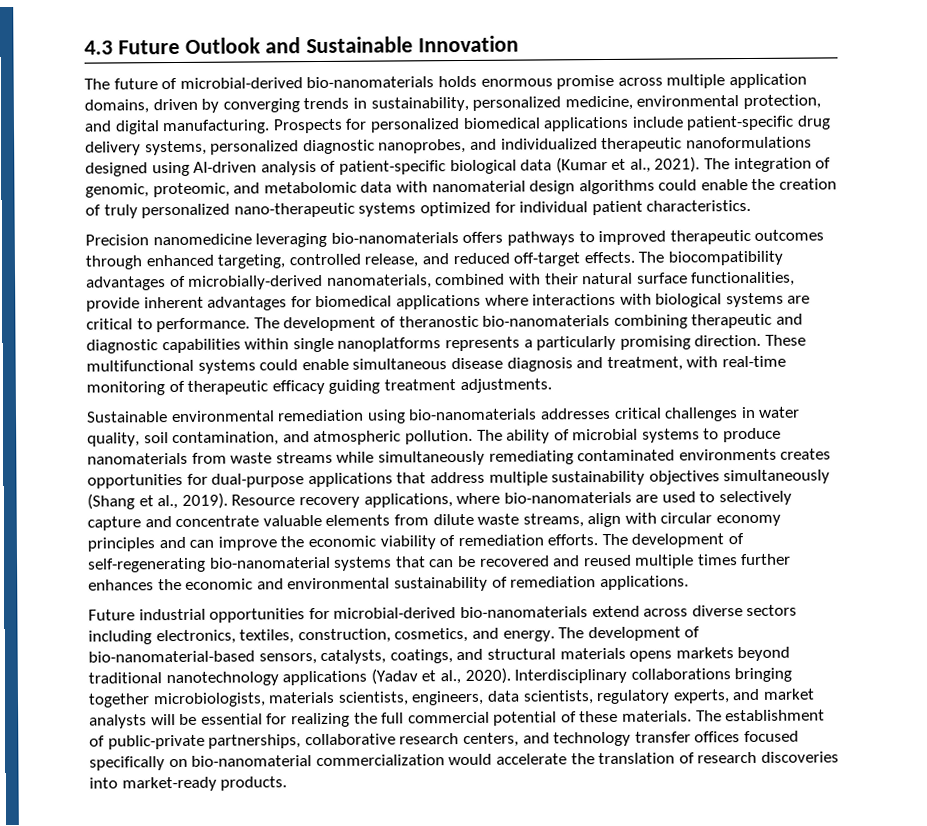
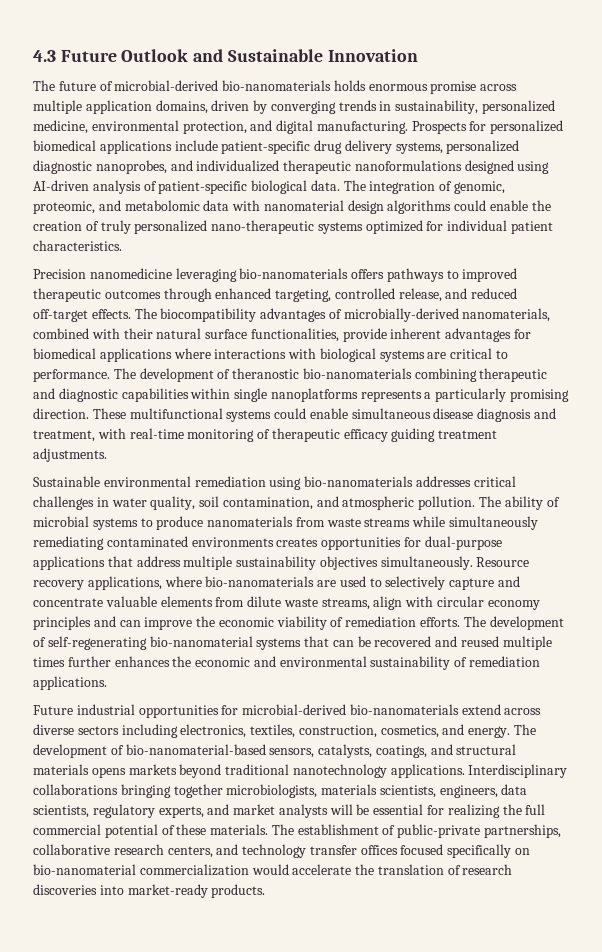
[520,156,701,174] data (Kumar et al., 2021). -> [310,180,340,191] data.
[723,469,831,485] [87,492,228,510] simultaneously (Shang et al., 2019). -> [380,556,473,570] simultaneously.
[282,667,511,686] applications (Yadav et al., 2020). -> [390,764,465,778] applications.

